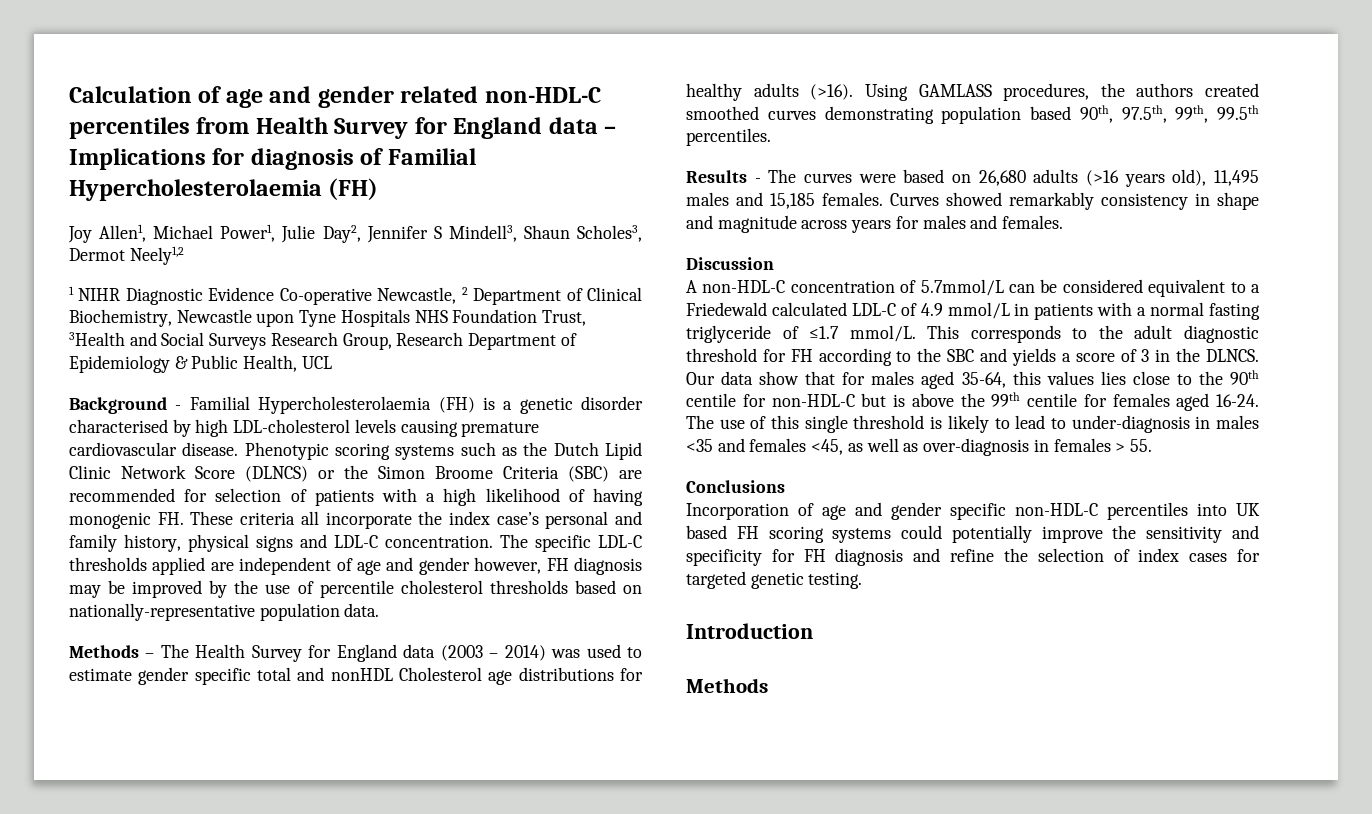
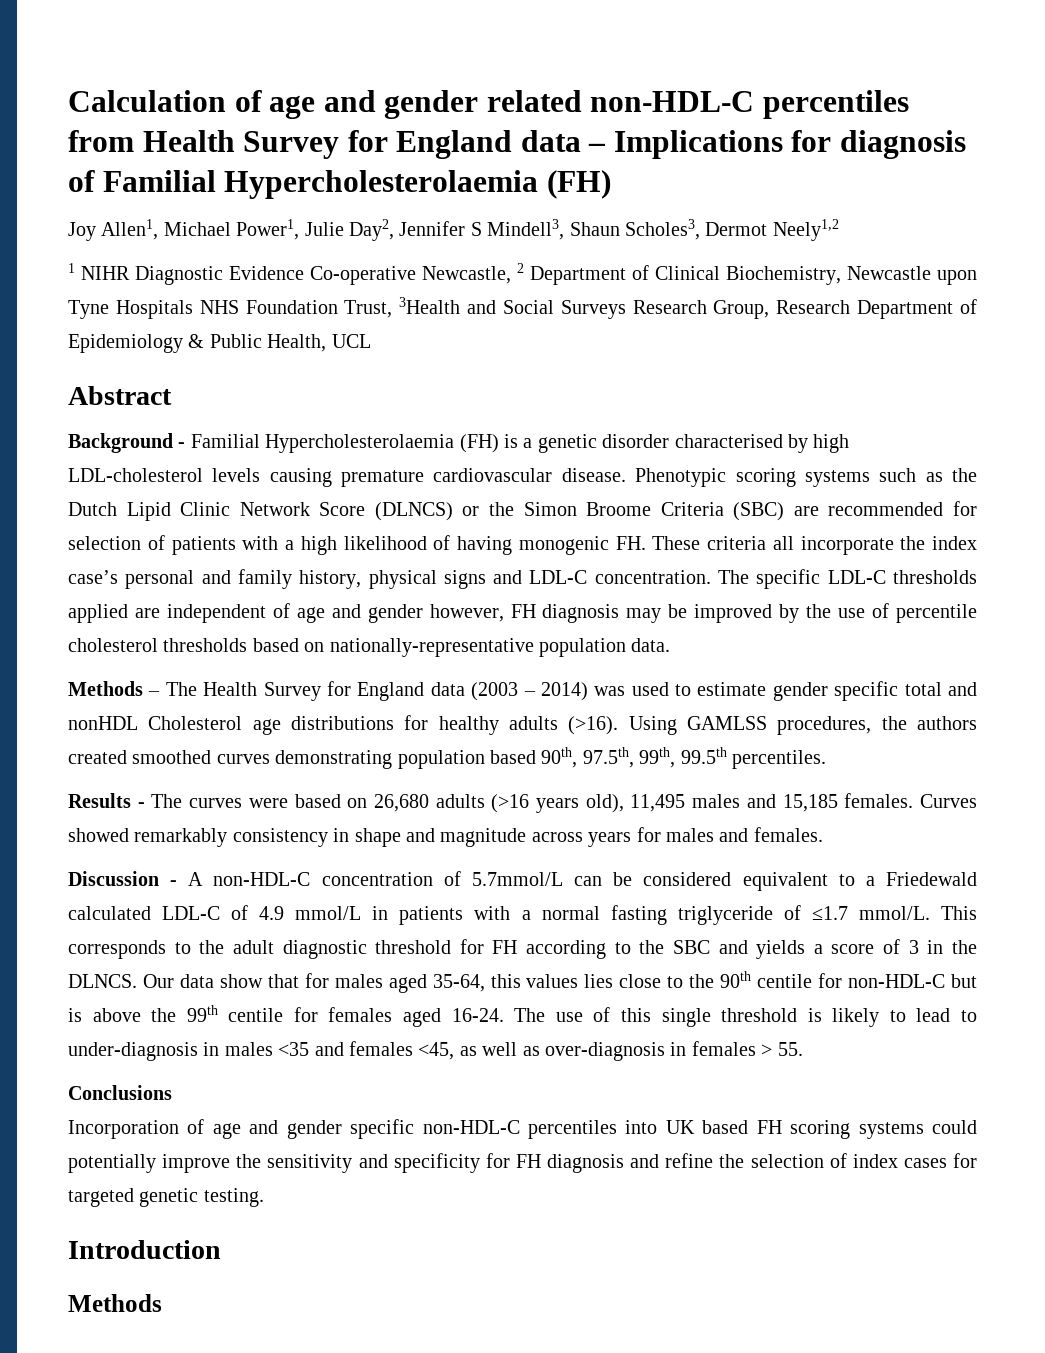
(332, 362) none -> [68,386,172,405] // Abstract
[918,84,992,97] GAMLASS -> [687,716,767,730] GAMLSS
(774, 263) // -> [170,880,178,886] -

